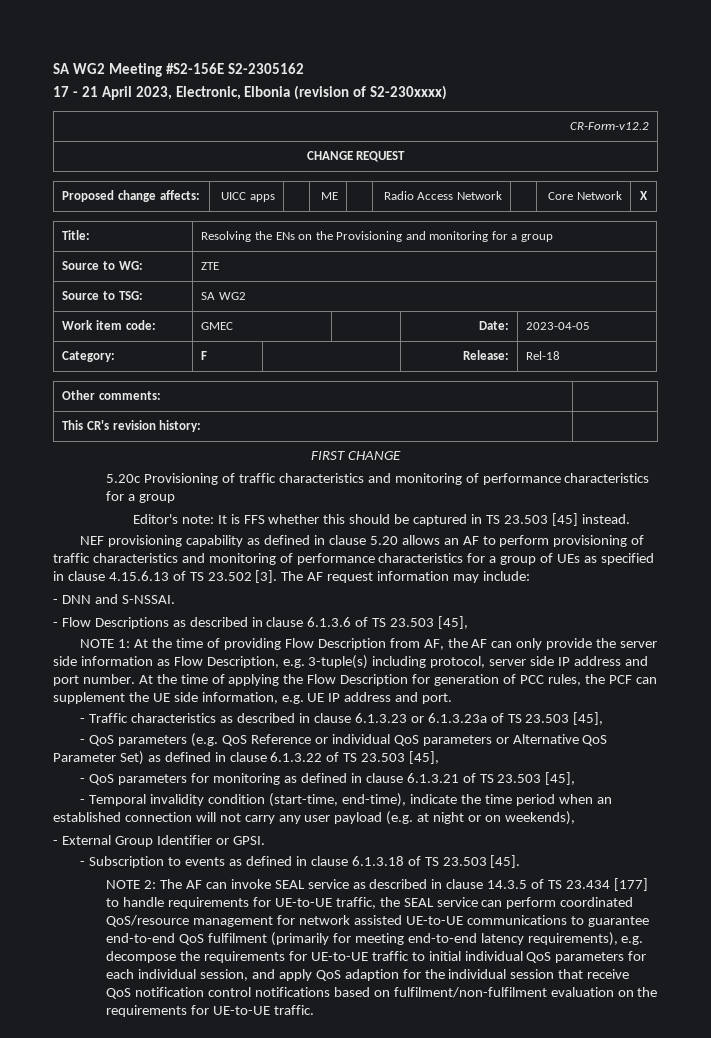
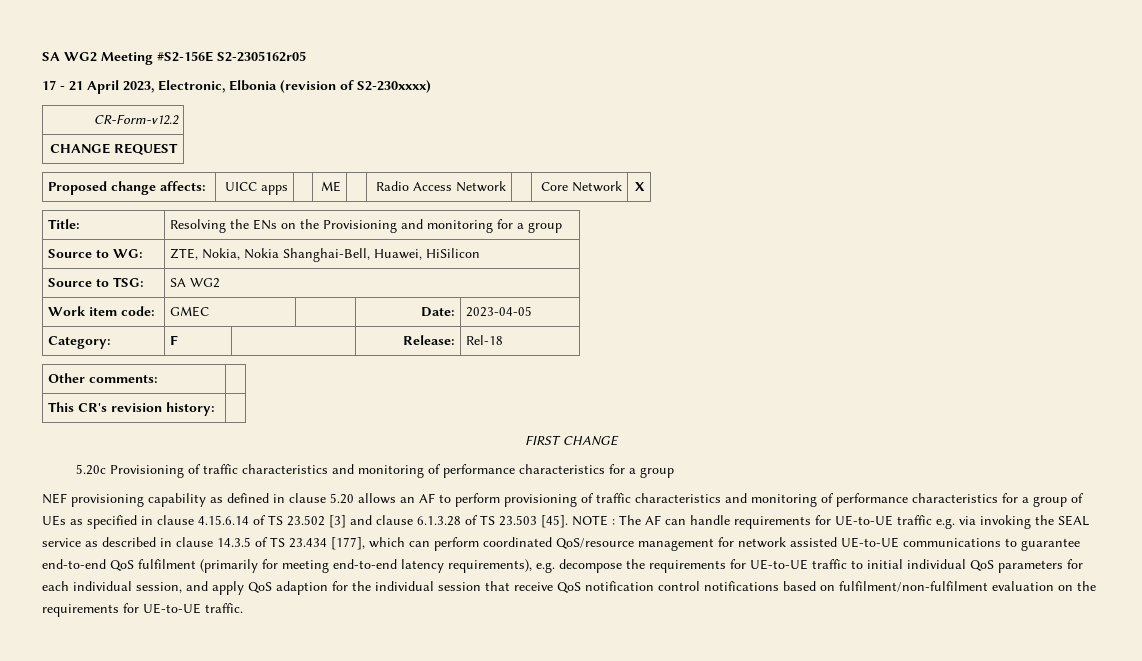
[227,63,304,74] S2-2305162 -> [217,51,306,62] S2-2305162r05
[201,262,220,270] ZTE -> [170,248,481,262] ZTE, Nokia, Nokia Shanghai-Bell, Huawei, HiSilicon
[132,513,630,526] // Editor's note: It is FFS whether this should be captured in TS 23.503 [45] instead. -> (675, 472) none
[108,571,169,581] 4.15.6.13 -> [198,515,249,525] 4.15.6.14
[255,570,530,583] [53,594,175,604] [53,616,469,629] [80,638,658,650] [53,655,648,669] [53,674,657,686] [53,692,453,704] [80,712,604,725] [80,733,608,747] [53,751,440,765] [80,772,576,785] [80,793,612,807] [53,811,575,825] [53,835,265,847] [80,856,404,868] [3]. The AF request information may include: // - DNN and S-NSSAI. // - Flow Descriptions as described in clause 6.1.3.6 of TS 23.503 [45], // NOTE 1: At the time of providing Flow Description from AF, the AF can only provide the server side information as Flow Description, e.g. 3-tuple(s) including protocol, server side IP address and port number. At the time of applying the Flow Description for generation of PCC rules, the PCF can supplement the UE side information, e.g. UE IP address and port. // - Traffic characteristics as described in clause 6.1.3.23 or 6.1.3.23a of TS 23.503 [45], // - QoS parameters (e.g. QoS Reference or individual QoS parameters or Alternative QoS Parameter Set) as defined in clause 6.1.3.22 of TS 23.503 [45], // - QoS parameters for monitoring as defined in clause 6.1.3.21 of TS 23.503 [45], // - Temporal invalidity condition (start-time, end-time), indicate the time period when an established connection will not carry any user payload (e.g. at night or on weekends), // - External Group Identifier or GPSI. // - Subscription to events as defined in clause 6.1.3.18 -> [329,515,461,528] [3] and clause 6.1.3.28
[106,880,157,889] // NOTE 2: -> [572,515,615,526] NOTE :
[230,879,271,889] invoke -> [690,515,1054,529] handle requirements for UE-to-UE traffic e.g. via invoking the
[613,878,648,891] [106,897,478,909] [177] to handle requirements for UE-to-UE traffic, the SEAL service -> [331,537,405,550] [177], which

